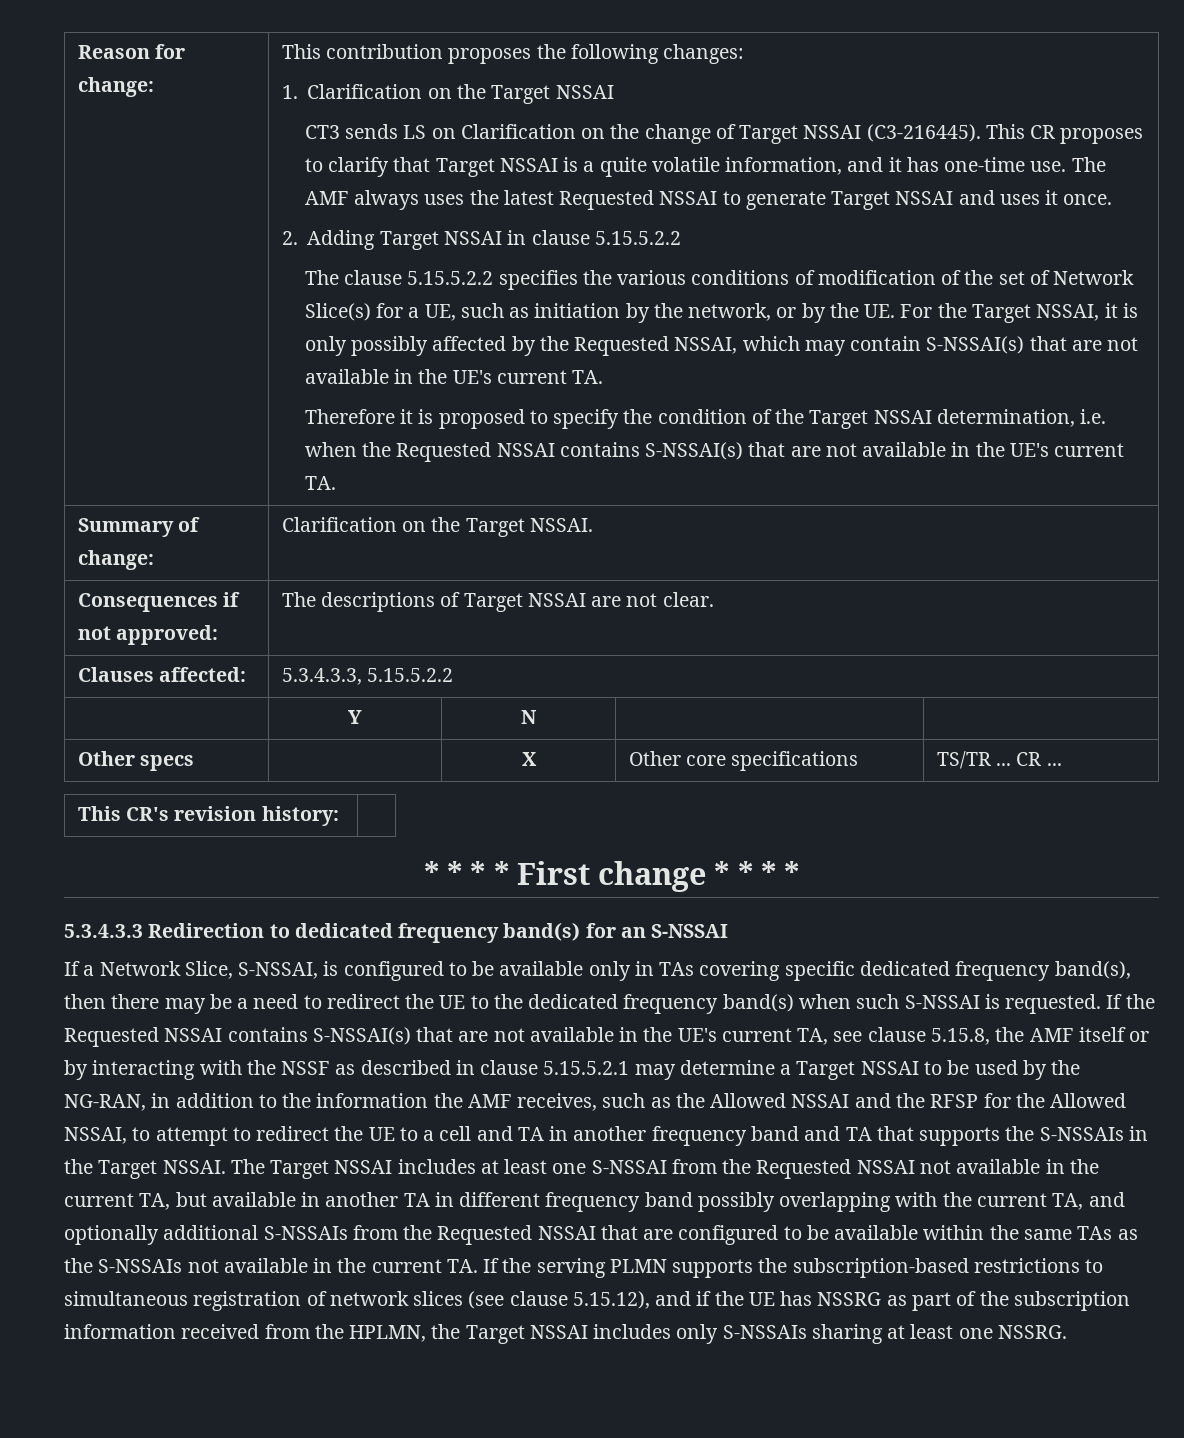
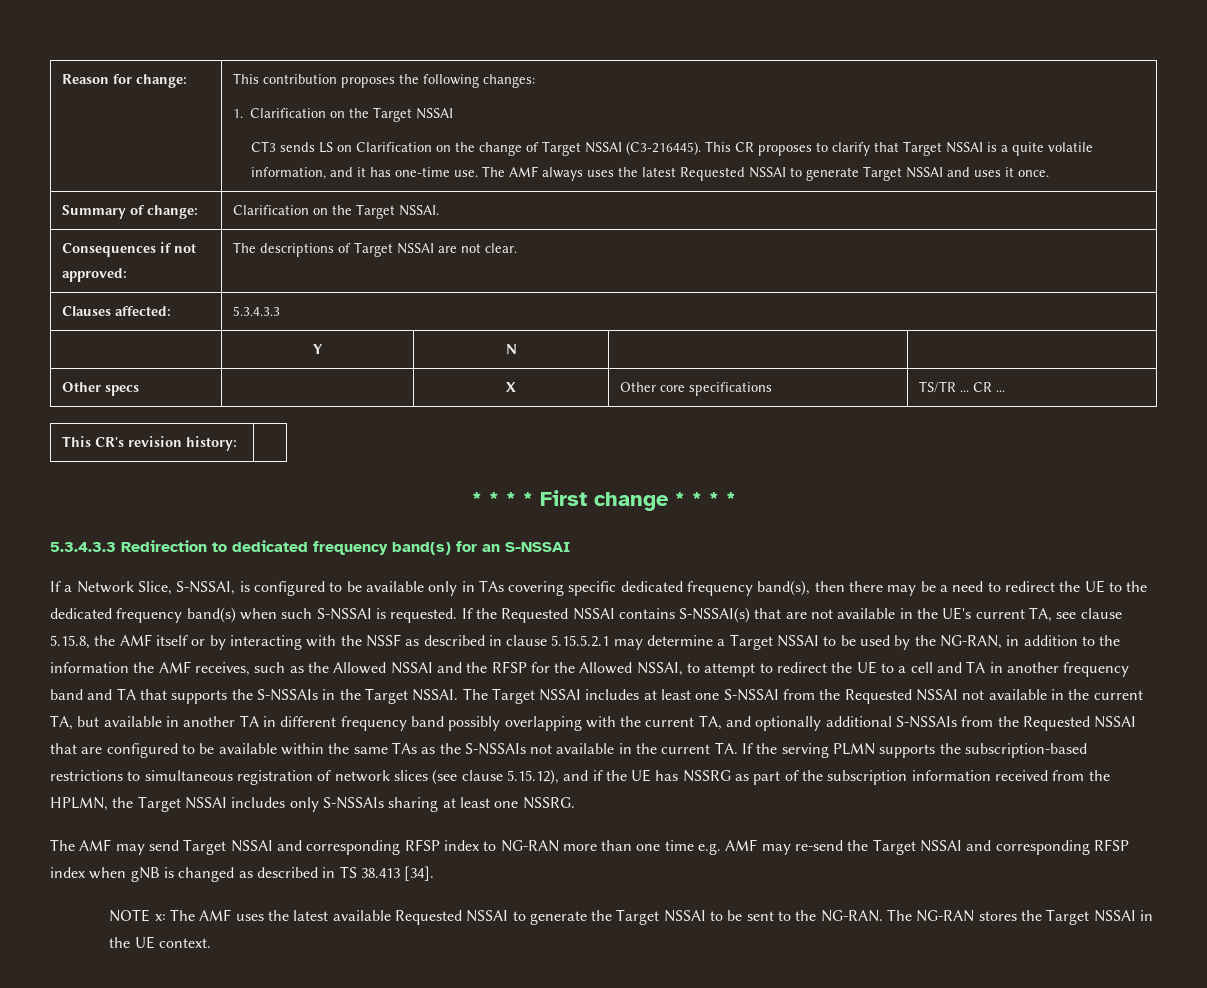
[281,230,681,250] [304,270,1135,290] [304,303,1138,323] [304,336,1139,356] [304,369,604,384] [304,409,1107,429] [304,442,1125,462] [304,476,336,490] // 2. Adding Target NSSAI in clause 5.15.5.2.2 // The clause 5.15.5.2.2 specifies the various conditions of modification of the set of Network Slice(s) for a UE, such as initiation by the network, or by the UE. For the Target NSSAI, it is only possibly affected by the Requested NSSAI, which may contain S-NSSAI(s) that are not available in the UE's current TA. // Therefore it is proposed to specify the condition of the Target NSSAI determination, i.e. when the Requested NSSAI contains S-NSSAI(s) that are not available in the UE's current TA. -> (1050, 173) none
[281,668,453,685] 5.3.4.3.3, 5.15.5.2.2 -> [233,306,281,316] 5.3.4.3.3
(1067, 1332) none -> [50,839,1130,855] [50,866,435,882] [109,909,1153,925] [109,936,211,949] // The AMF may send Target NSSAI and corresponding RFSP index to NG-RAN more than one time e.g. AMF may re-send the Target NSSAI and corresponding RFSP index when gNB is changed as described in TS 38.413 [34]. // NOTE x: The AMF uses the latest available Requested NSSAI to generate the Target NSSAI to be sent to the NG-RAN. The NG-RAN stores the Target NSSAI in the UE context.

